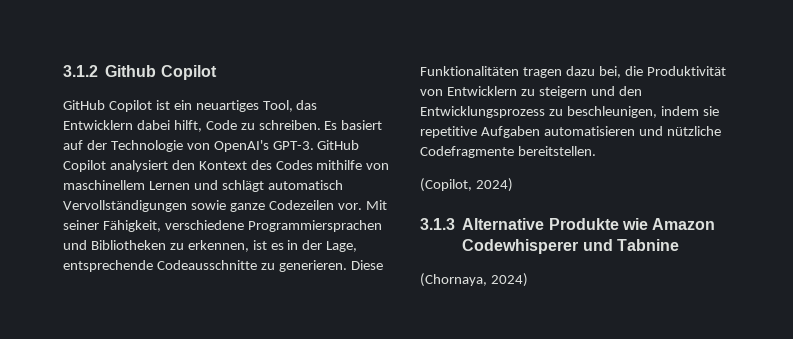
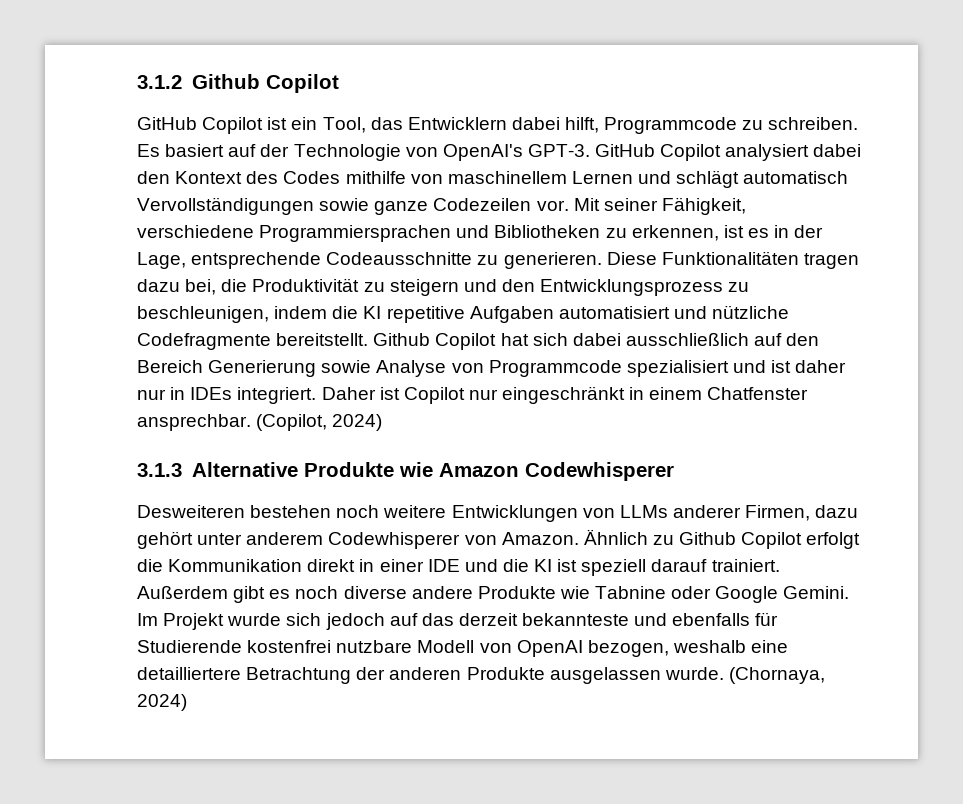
[195,100,259,112] neuartiges -> (318, 123) none
[205,120,237,130] Code -> [604,117,738,134] Programmcode
(168, 166) none -> [813,144,862,157] dabei
[420,86,517,96] von Entwicklern -> (360, 285) none
[702,106,719,116] sie -> [332,306,382,319] die KI
[543,126,635,136] automatisieren -> [558,306,670,319] automatisiert
[517,146,596,156] bereitstellen. // -> [276,333,820,350] [137,360,847,377] [137,386,809,404] [137,414,251,431] bereitstellt. Github Copilot hat sich dabei ausschließlich auf den Bereich Generierung sowie Analyse von Programmcode spezialisiert und ist daher nur in IDEs integriert. Daher ist Copilot nur eingeschränkt in einem Chatfenster ansprechbar.
[582,239,679,251] und Tabnine // -> [137,505,859,522] [137,529,861,549] [137,559,780,576] [137,586,850,603] [137,612,779,630] [137,640,789,657] [137,667,724,684] // Desweiteren bestehen noch weitere Entwicklungen von LLMs anderer Firmen, dazu gehört unter anderem Codewhisperer von Amazon. Ähnlich zu Github Copilot erfolgt die Kommunikation direkt in einer IDE und die KI ist speziell darauf trainiert. Außerdem gibt es noch diverse andere Produkte wie Tabnine oder Google Gemini. Im Projekt wurde sich jedoch auf das derzeit bekannteste und ebenfalls für Studierende kostenfrei nutzbare Modell von OpenAI bezogen, weshalb eine detailliertere Betrachtung der anderen Produkte ausgelassen wurde.

